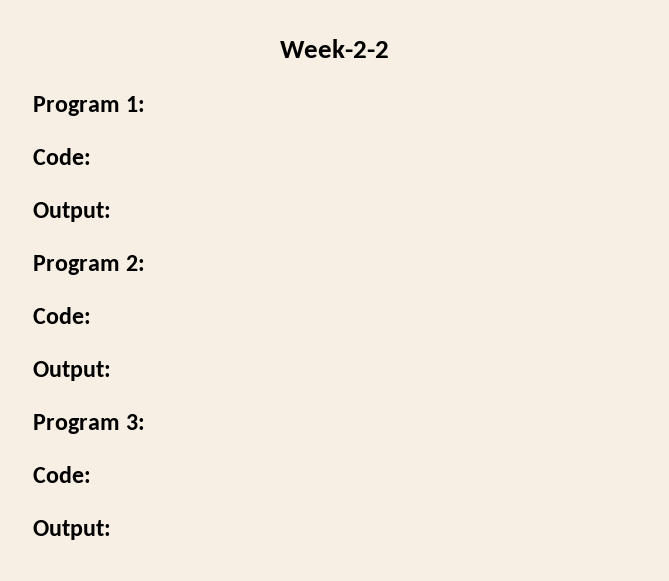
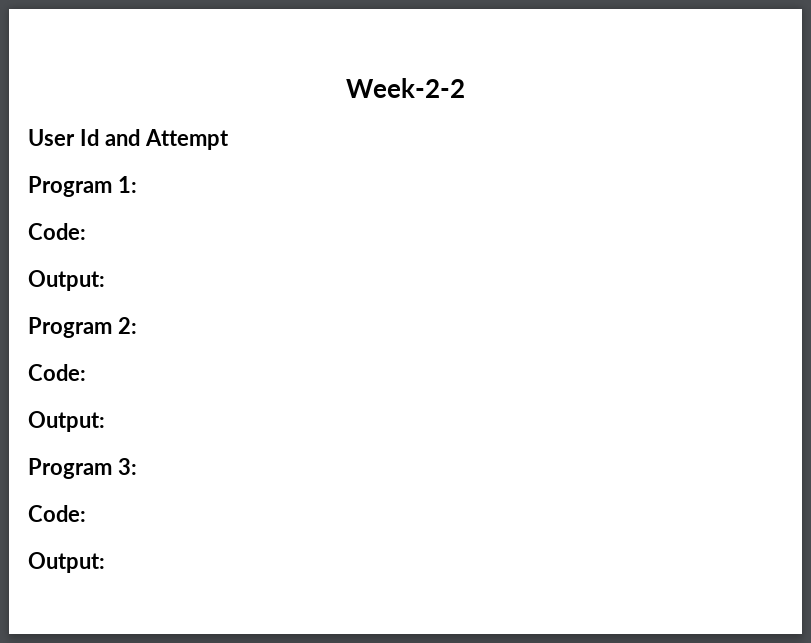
(389, 48) none -> [28,129,229,150] // User Id and Attempt

